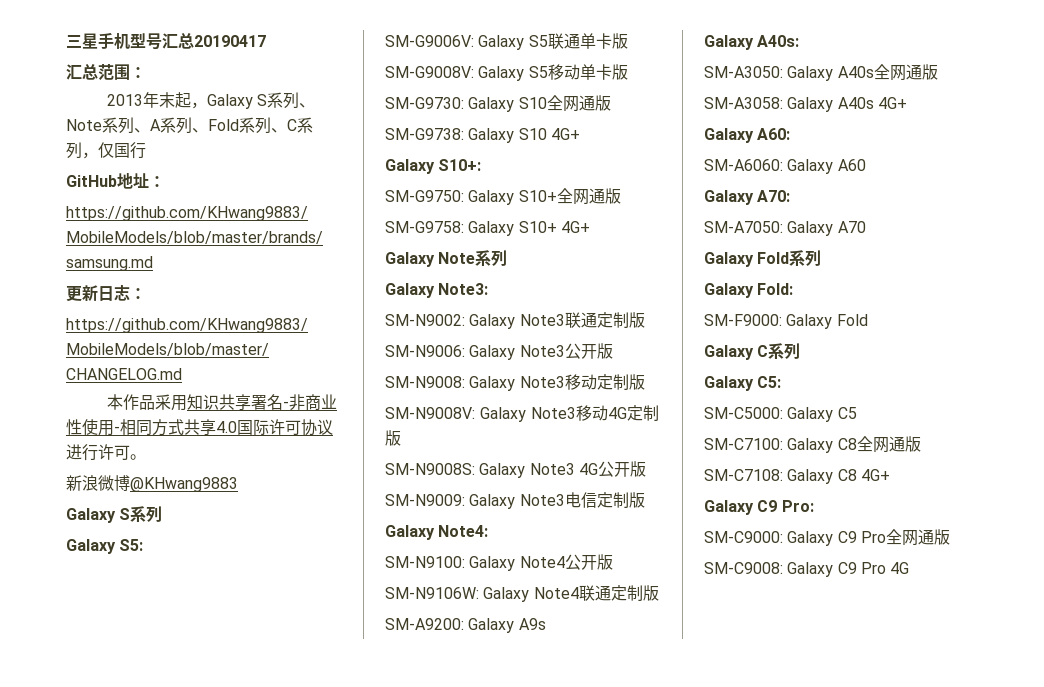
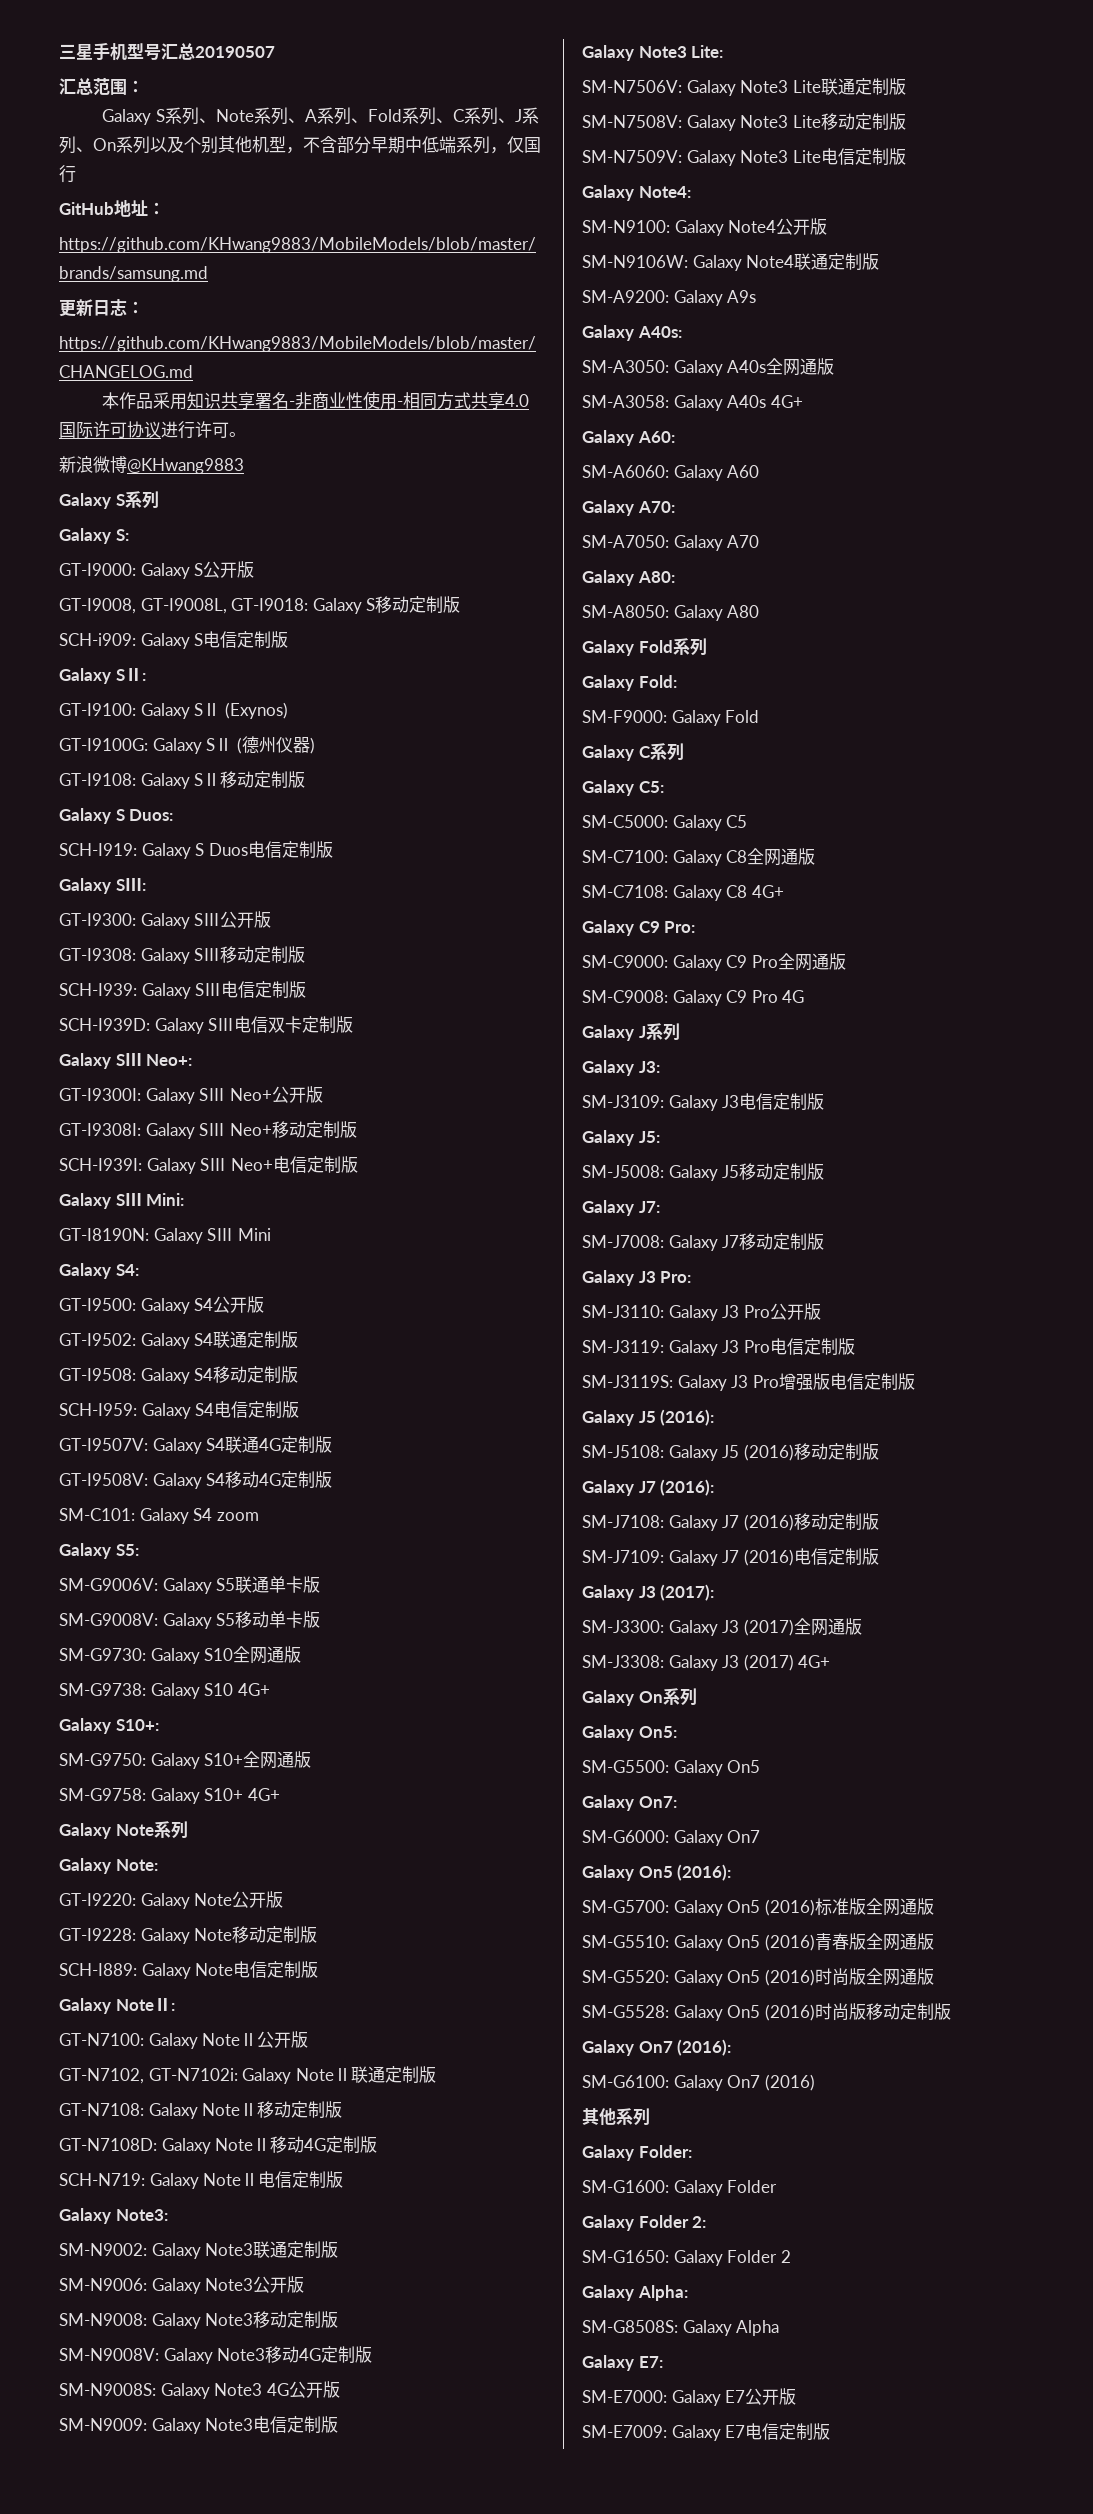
[194,35,266,47] 20190417 -> [195,46,275,58] 20190507
[106,92,207,109] 2013年末起， -> (144, 86) none
(82, 150) none -> [497,107,539,124] [59,136,490,154] 、J系列、On系列以及个别其他机型，不含部分早期中低端系列
(163, 514) none -> [59,528,129,544] [59,561,255,579] [59,596,461,614] [59,631,289,649] [59,668,146,684] [59,702,288,719] [59,736,315,754] [59,771,306,789] [59,808,174,824] [59,841,333,859] [59,878,146,894] [59,911,272,929] [59,946,306,964] [59,981,307,999] [59,1016,354,1034] [59,1053,193,1069] [59,1086,323,1104] [59,1121,357,1139] [59,1156,358,1174] [59,1193,185,1209] [59,1228,271,1244] [59,1263,139,1279] [59,1296,265,1314] [59,1331,299,1349] [59,1366,299,1384] [59,1401,300,1419] [59,1436,333,1454] [59,1471,333,1489] [59,1508,259,1524] // Galaxy S: // GT-I9000: Galaxy S公开版 // GT-I9008, GT-I9008L, GT-I9018: Galaxy S移动定制版 // SCH-i909: Galaxy S电信定制版 // Galaxy SⅡ: // GT-I9100: Galaxy SⅡ (Exynos) // GT-I9100G: Galaxy SⅡ (德州仪器) // GT-I9108: Galaxy SⅡ移动定制版 // Galaxy S Duos: // SCH-I919: Galaxy S Duos电信定制版 // Galaxy SⅢ: // GT-I9300: Galaxy SⅢ公开版 // GT-I9308: Galaxy SⅢ移动定制版 // SCH-I939: Galaxy SⅢ电信定制版 // SCH-I939D: Galaxy SⅢ电信双卡定制版 // Galaxy SⅢ Neo+: // GT-I9300I: Galaxy SⅢ Neo+公开版 // GT-I9308I: Galaxy SⅢ Neo+移动定制版 // SCH-I939I: Galaxy SⅢ Neo+电信定制版 // Galaxy SⅢ Mini: // GT-I8190N: Galaxy SⅢ Mini // Galaxy S4: // GT-I9500: Galaxy S4公开版 // GT-I9502: Galaxy S4联通定制版 // GT-I9508: Galaxy S4移动定制版 // SCH-I959: Galaxy S4电信定制版 // GT-I9507V: Galaxy S4联通4G定制版 // GT-I9508V: Galaxy S4移动4G定制版 // SM-C101: Galaxy S4 zoom
(508, 258) none -> [59,1858,158,1874] [59,1891,284,1909] [59,1926,318,1944] [59,1961,319,1979] [59,1998,175,2014] [59,2031,309,2049] [59,2066,436,2084] [59,2101,343,2119] [59,2136,378,2154] [59,2171,344,2189] // Galaxy Note: // GT-I9220: Galaxy Note公开版 // GT-I9228: Galaxy Note移动定制版 // SCH-I889: Galaxy Note电信定制版 // Galaxy NoteⅡ: // GT-N7100: Galaxy NoteⅡ公开版 // GT-N7102, GT-N7102i: Galaxy NoteⅡ联通定制版 // GT-N7108: Galaxy NoteⅡ移动定制版 // GT-N7108D: Galaxy NoteⅡ移动4G定制版 // SCH-N719: Galaxy NoteⅡ电信定制版
(645, 500) none -> [582,45,724,61] [582,78,906,96] [582,113,906,131] [582,148,906,166] // Galaxy Note3 Lite: // SM-N7506V: Galaxy Note3 Lite联通定制版 // SM-N7508V: Galaxy Note3 Lite移动定制版 // SM-N7509V: Galaxy Note3 Lite电信定制版
(866, 227) none -> [582,570,675,586] [582,605,760,621] // Galaxy A80: // SM-A8050: Galaxy A80
(910, 568) none -> [582,1023,680,1041] [582,1060,660,1076] [582,1093,825,1111] [582,1130,660,1146] [582,1163,825,1181] [582,1200,660,1216] [582,1233,825,1251] [582,1270,692,1286] [582,1303,821,1321] [582,1338,855,1356] [582,1373,915,1391] [582,1409,715,1426] [582,1443,879,1461] [582,1479,715,1496] [582,1513,879,1531] [582,1548,879,1566] [582,1584,715,1601] [582,1618,862,1636] [582,1654,831,1671] [582,1688,697,1706] [582,1725,677,1741] [582,1760,761,1776] [582,1795,677,1811] [582,1830,761,1846] [582,1864,732,1881] [582,1898,934,1916] [582,1933,934,1951] [582,1968,934,1986] [582,2003,951,2021] [582,2039,732,2056] [582,2074,815,2091] [582,2108,650,2126] [582,2145,692,2161] [582,2180,778,2196] [582,2215,707,2231] [582,2250,791,2266] [582,2285,688,2301] [582,2320,780,2336] [582,2355,663,2371] [582,2388,797,2406] [582,2423,831,2441] // Galaxy J系列 // Galaxy J3: // SM-J3109: Galaxy J3电信定制版 // Galaxy J5: // SM-J5008: Galaxy J5移动定制版 // Galaxy J7: // SM-J7008: Galaxy J7移动定制版 // Galaxy J3 Pro: // SM-J3110: Galaxy J3 Pro公开版 // SM-J3119: Galaxy J3 Pro电信定制版 // SM-J3119S: Galaxy J3 Pro增强版电信定制版 // Galaxy J5 (2016): // SM-J5108: Galaxy J5 (2016)移动定制版 // Galaxy J7 (2016): // SM-J7108: Galaxy J7 (2016)移动定制版 // SM-J7109: Galaxy J7 (2016)电信定制版 // Galaxy J3 (2017): // SM-J3300: Galaxy J3 (2017)全网通版 // SM-J3308: Galaxy J3 (2017) 4G+ // Galaxy On系列 // Galaxy On5: // SM-G5500: Galaxy On5 // Galaxy On7: // SM-G6000: Galaxy On7 // Galaxy On5 (2016): // SM-G5700: Galaxy On5 (2016)标准版全网通版 // SM-G5510: Galaxy On5 (2016)青春版全网通版 // SM-G5520: Galaxy On5 (2016)时尚版全网通版 // SM-G5528: Galaxy On5 (2016)时尚版移动定制版 // Galaxy On7 (2016): // SM-G6100: Galaxy On7 (2016) // 其他系列 // Galaxy Folder: // SM-G1600: Galaxy Folder // Galaxy Folder 2: // SM-G1650: Galaxy Folder 2 // Galaxy Alpha: // SM-G8508S: Galaxy Alpha // Galaxy E7: // SM-E7000: Galaxy E7公开版 // SM-E7009: Galaxy E7电信定制版

